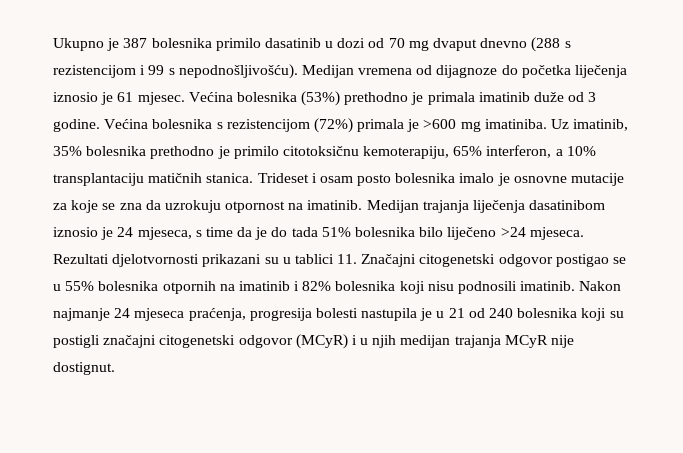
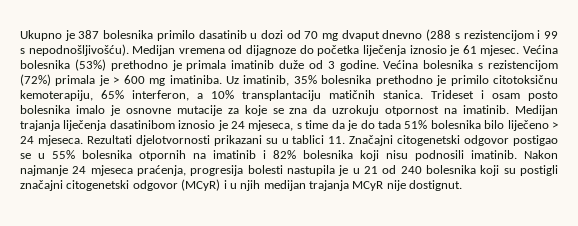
[423,119,457,129] >600 -> [113,75,145,84] > 600
[500,227,526,237] >24 -> [552,122,559,129] [20,136,34,144] > 24

